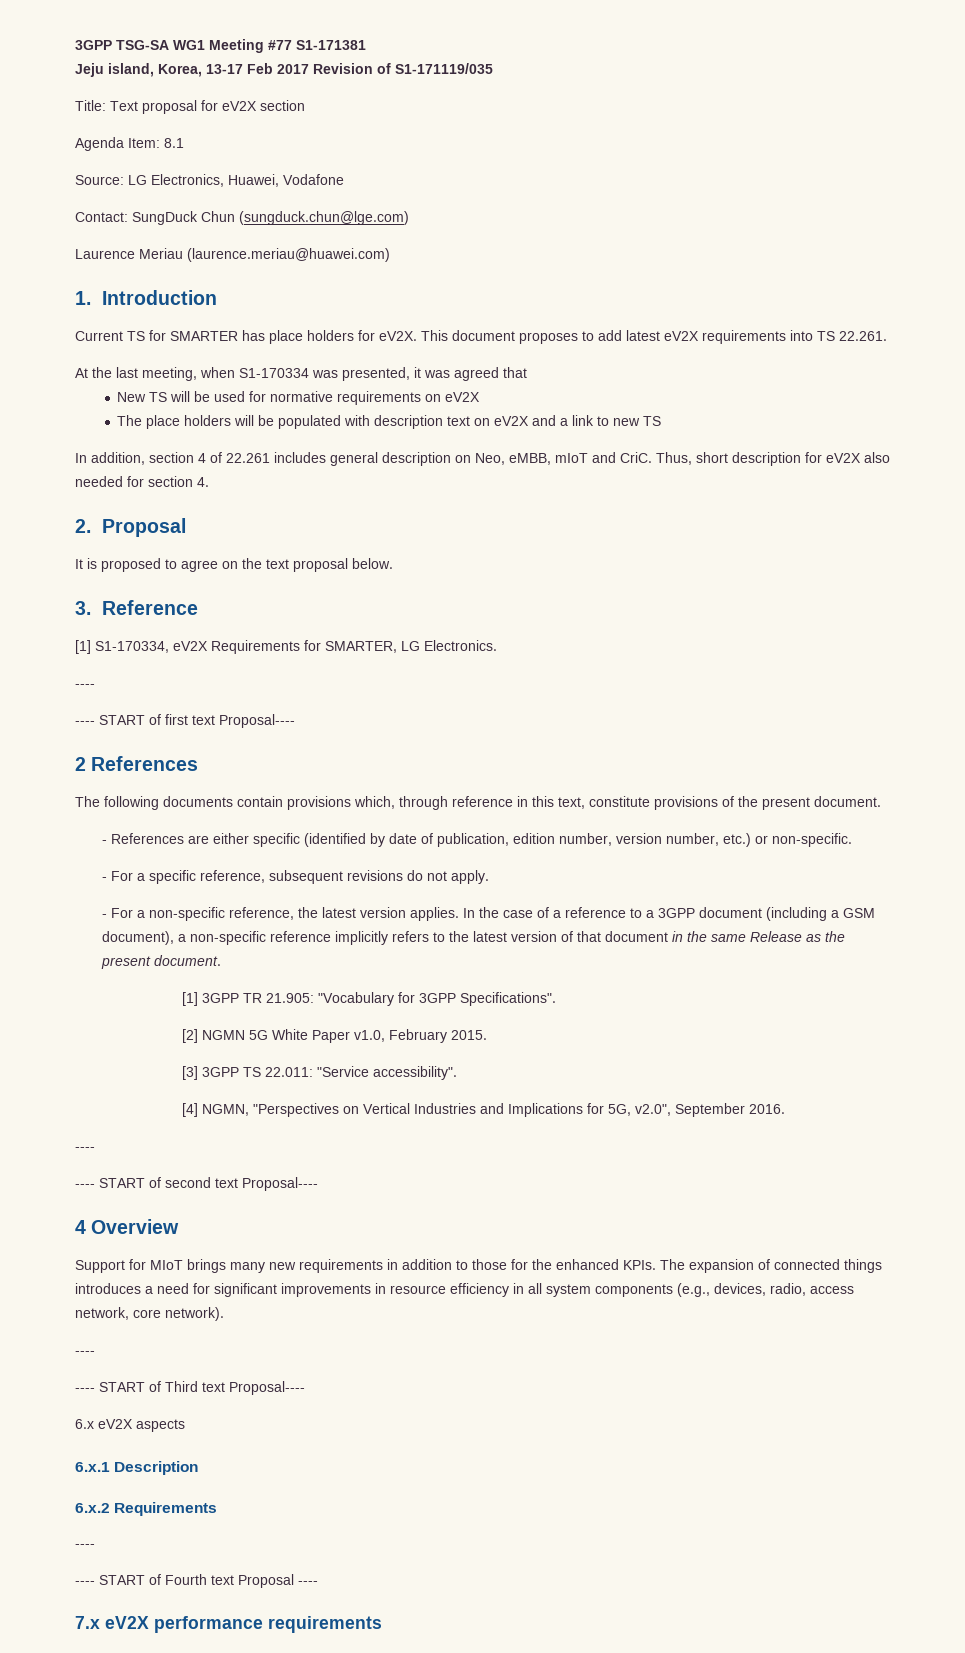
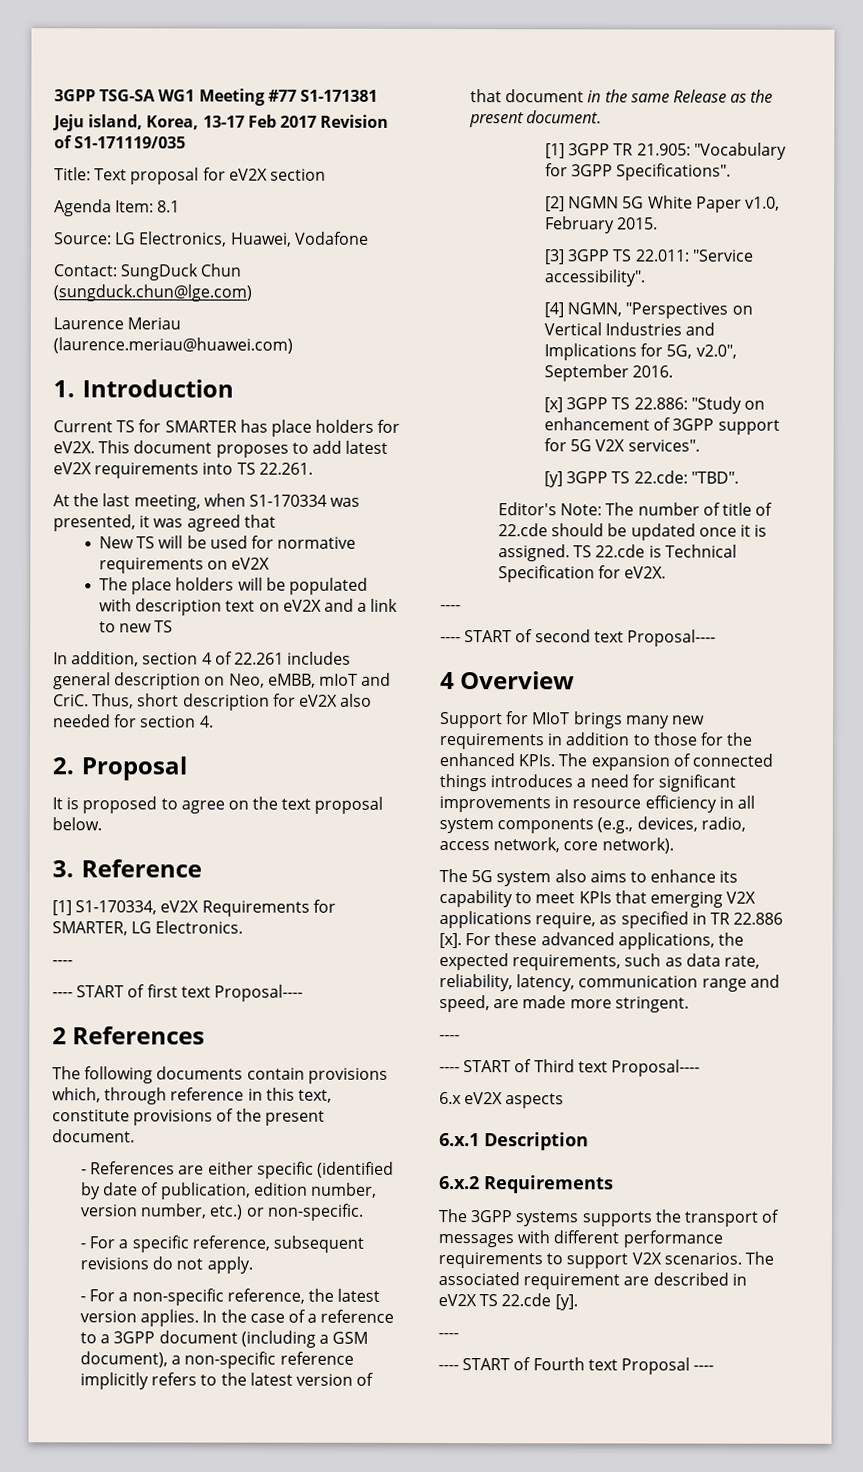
(785, 1109) none -> [544,396,766,414] [544,417,780,435] [544,438,700,452] [544,470,739,488] [497,502,774,516] [497,523,768,541] [497,544,737,562] [497,565,667,583] // [x] 3GPP TS 22.886: "Study on enhancement of 3GPP support for 5G V2X services". // [y] 3GPP TS 22.cde: "TBD". // Editor's Note: The number of title of 22.cde should be updated once it is assigned. TS 22.cde is Technical Specification for eV2X.
(224, 1314) none -> [439,869,739,887] [439,890,757,908] [439,911,784,929] [439,932,744,950] [439,953,760,971] [439,974,780,992] [439,995,689,1013] // The 5G system also aims to enhance its capability to meet KPIs that emerging V2X applications require, as specified in TR 22.886 [x]. For these advanced applications, the expected requirements, such as data rate, reliability, latency, communication range and speed, are made more stringent.
(218, 1509) none -> [438,1209,781,1227] [438,1230,723,1248] [438,1251,774,1269] [438,1272,747,1290] [438,1293,578,1311] // The 3GPP systems supports the transport of messages with different performance requirements to support V2X scenarios. The associated requirement are described in eV2X TS 22.cde [y].
[75,1616,382,1633] // 7.x eV2X performance requirements -> (715, 1368) none

